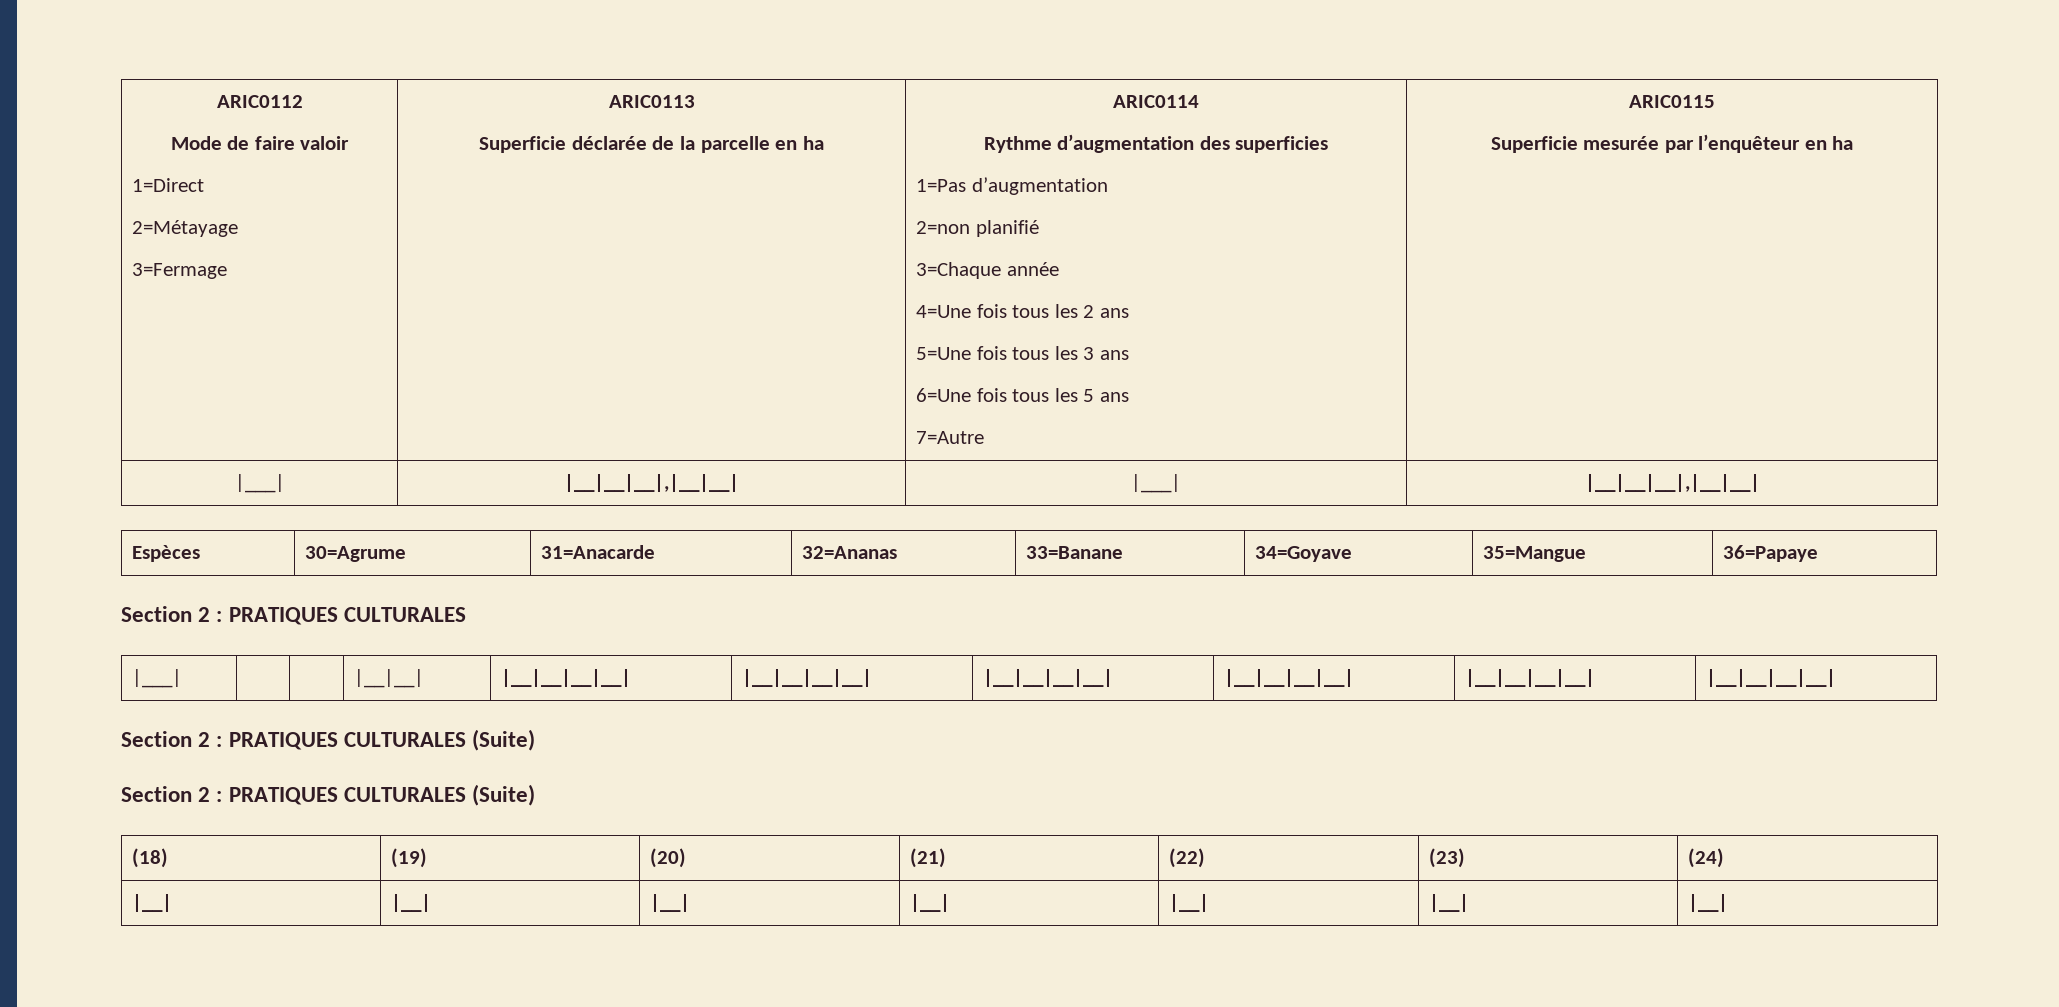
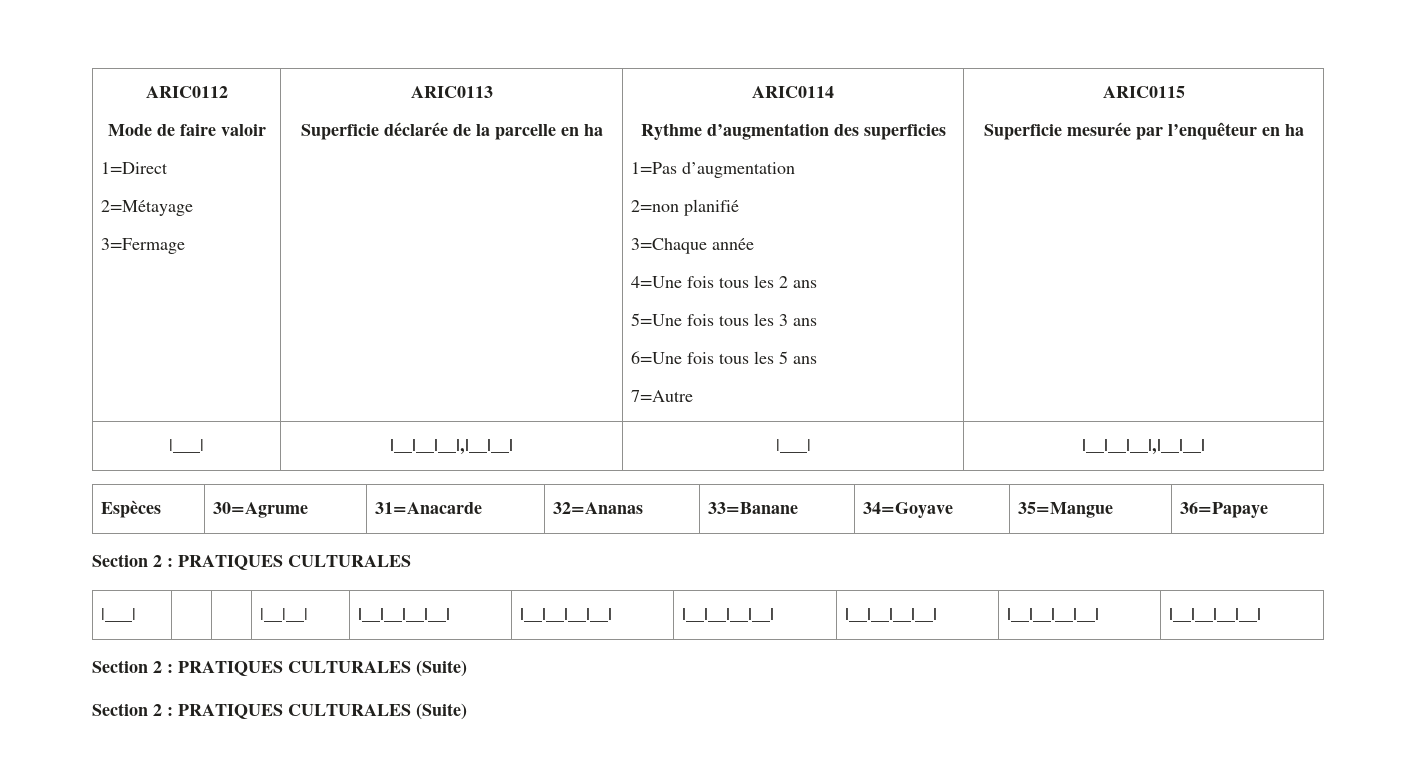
[132,848,169,868] [391,848,428,868] [650,848,687,868] [910,848,947,868] [1169,848,1206,868] [1429,848,1466,868] [1688,848,1725,868] [132,894,173,912] [391,894,432,912] [650,894,691,912] [910,894,951,912] [1169,894,1210,912] [1429,894,1470,912] [1688,894,1729,912] // (18) | (19) | (20) | (21) | (22) | (23) | (24) // |__| | |__| | |__| | |__| | |__| | |__| | |__| -> (467, 711) none

